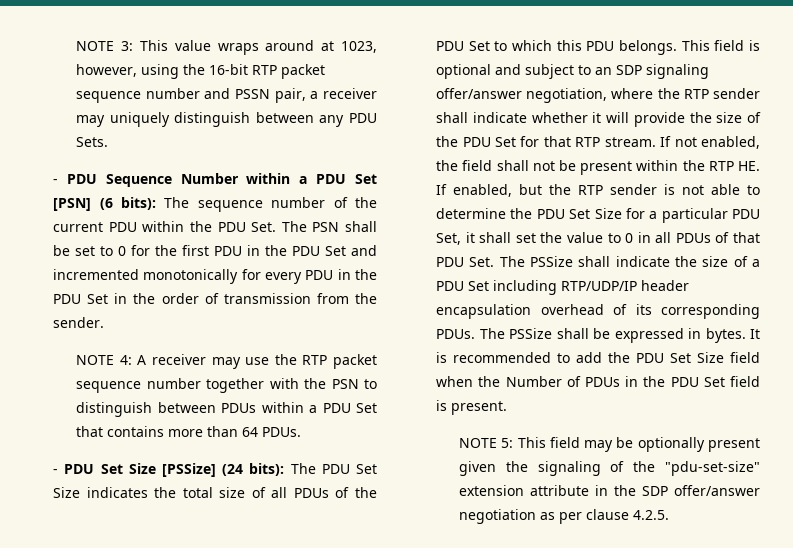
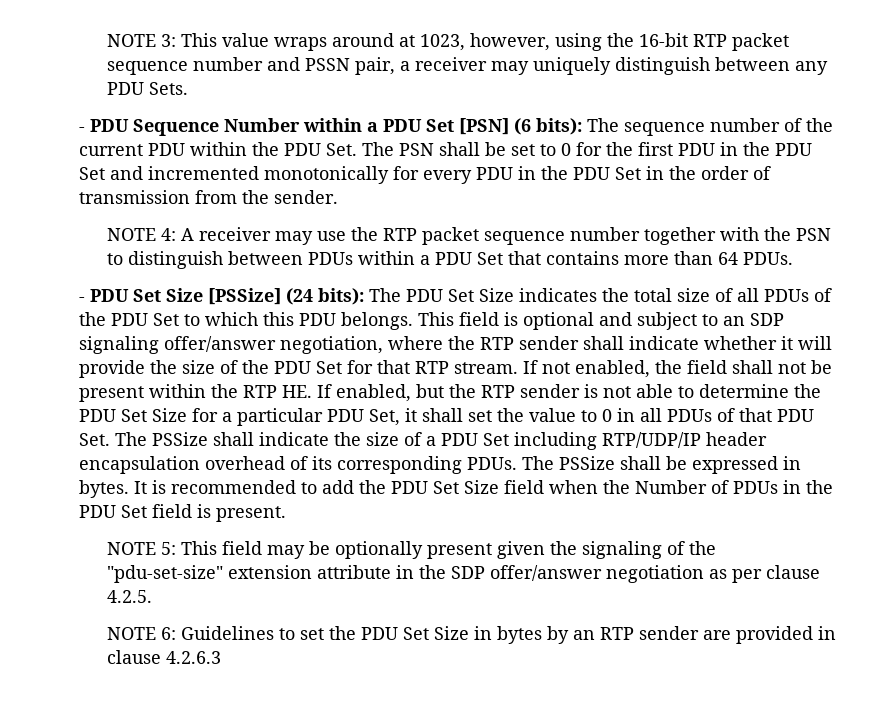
(670, 515) none -> [107,626,837,644] [107,650,222,664] // NOTE 6: Guidelines to set the PDU Set Size in bytes by an RTP sender are provided in clause 4.2.6.3

